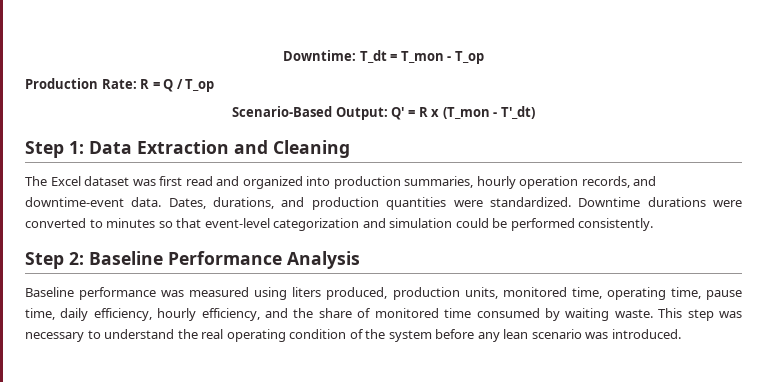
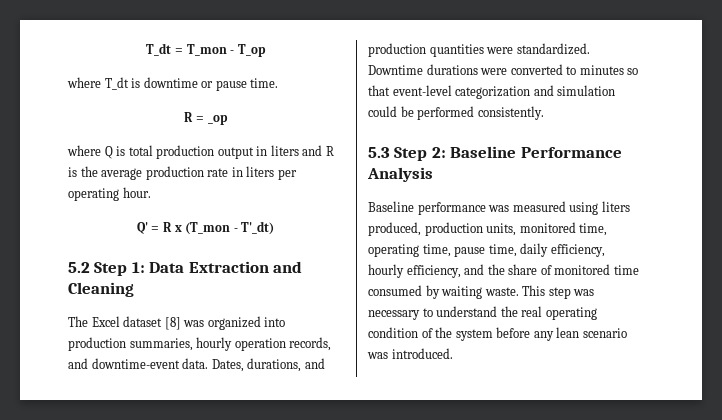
[283,50,357,61] Downtime: -> (146, 49) none
[25,78,215,92] [232,106,388,120] Production Rate: R = Q / T_op // Scenario-Based Output: -> [67,77,279,91] [184,112,228,125] [67,145,334,159] [68,166,297,180] [68,187,151,201] where T_dt is downtime or pause time. // R = _op // where Q is total production output in liters and R is the average production rate in liters per operating hour. //
(535, 112) none -> [68,262,90,273] 5.2
[132,176,240,186] was first read and -> [164,317,205,330] [8] was
(654, 224) none -> [368,147,390,158] 5.3

